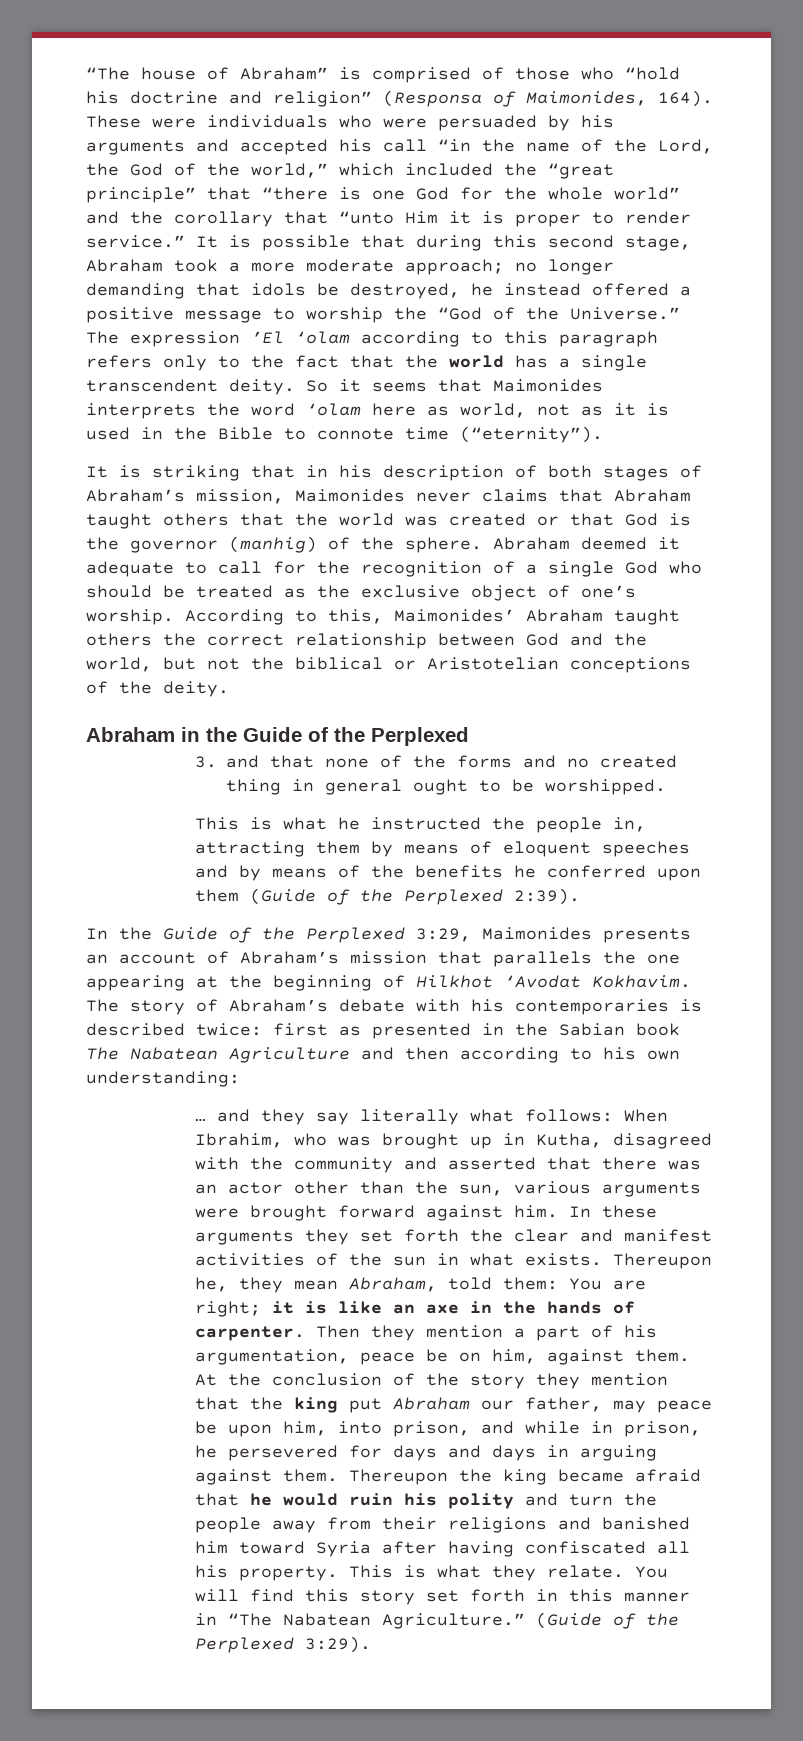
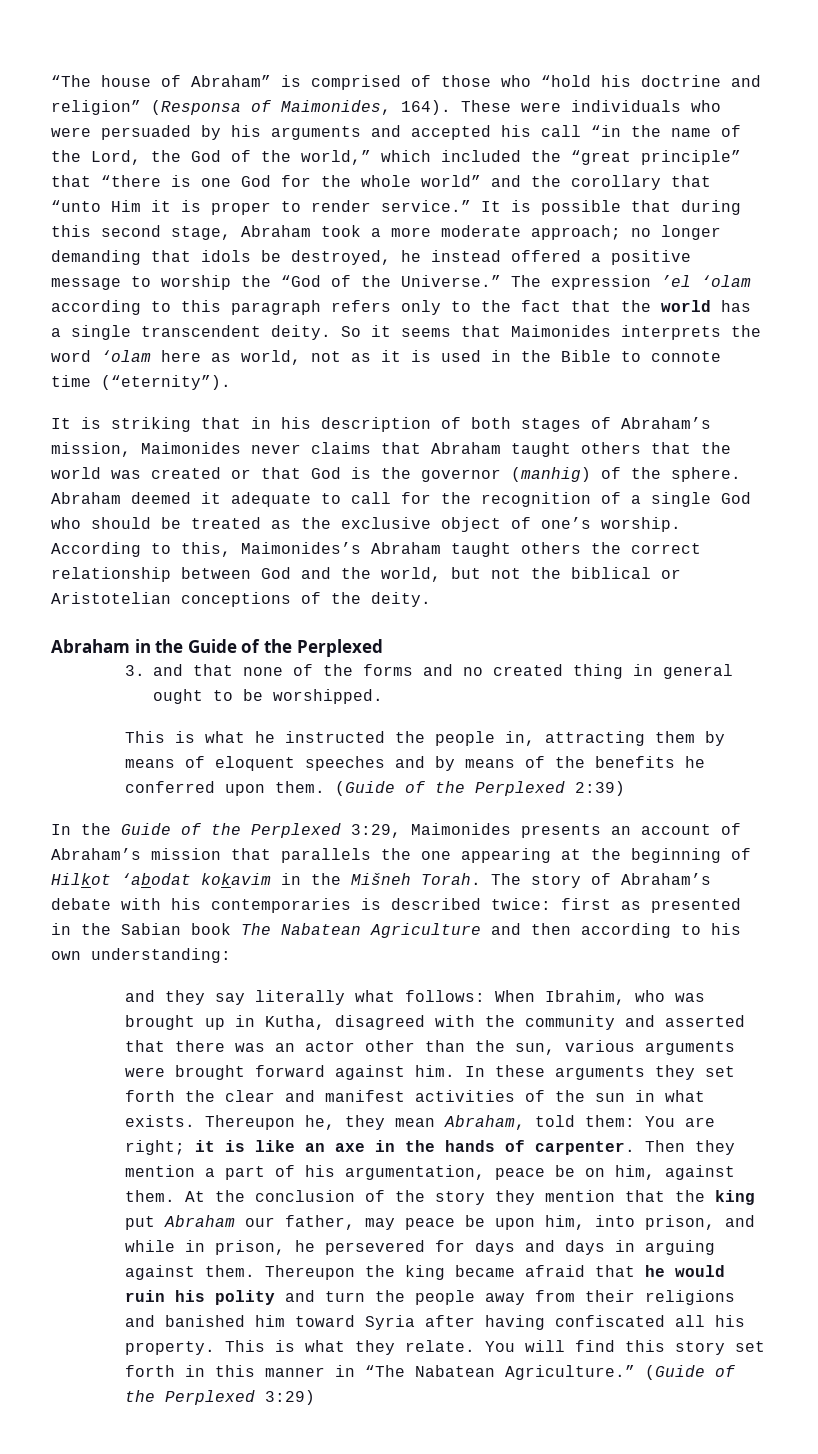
[251,331,284,344] ’El -> [661,275,691,287] ’el
[394,609,515,622] Maimonides’ -> [241,542,361,554] Maimonides’s
[194,888,580,905] them (Guide of the Perplexed 2:39). -> [275,781,626,796] them. (Guide of the Perplexed 2:39)
[416,975,691,988] Hilkhot ‘Avodat Kokhavim. -> [51,873,481,885] Hilkot ‘abodat kokavim in the Mišneh Torah.
[194,1118,206,1122] … -> (231, 955) none
[304,1636,371,1653] 3:29). -> [265,1390,316,1405] 3:29)

